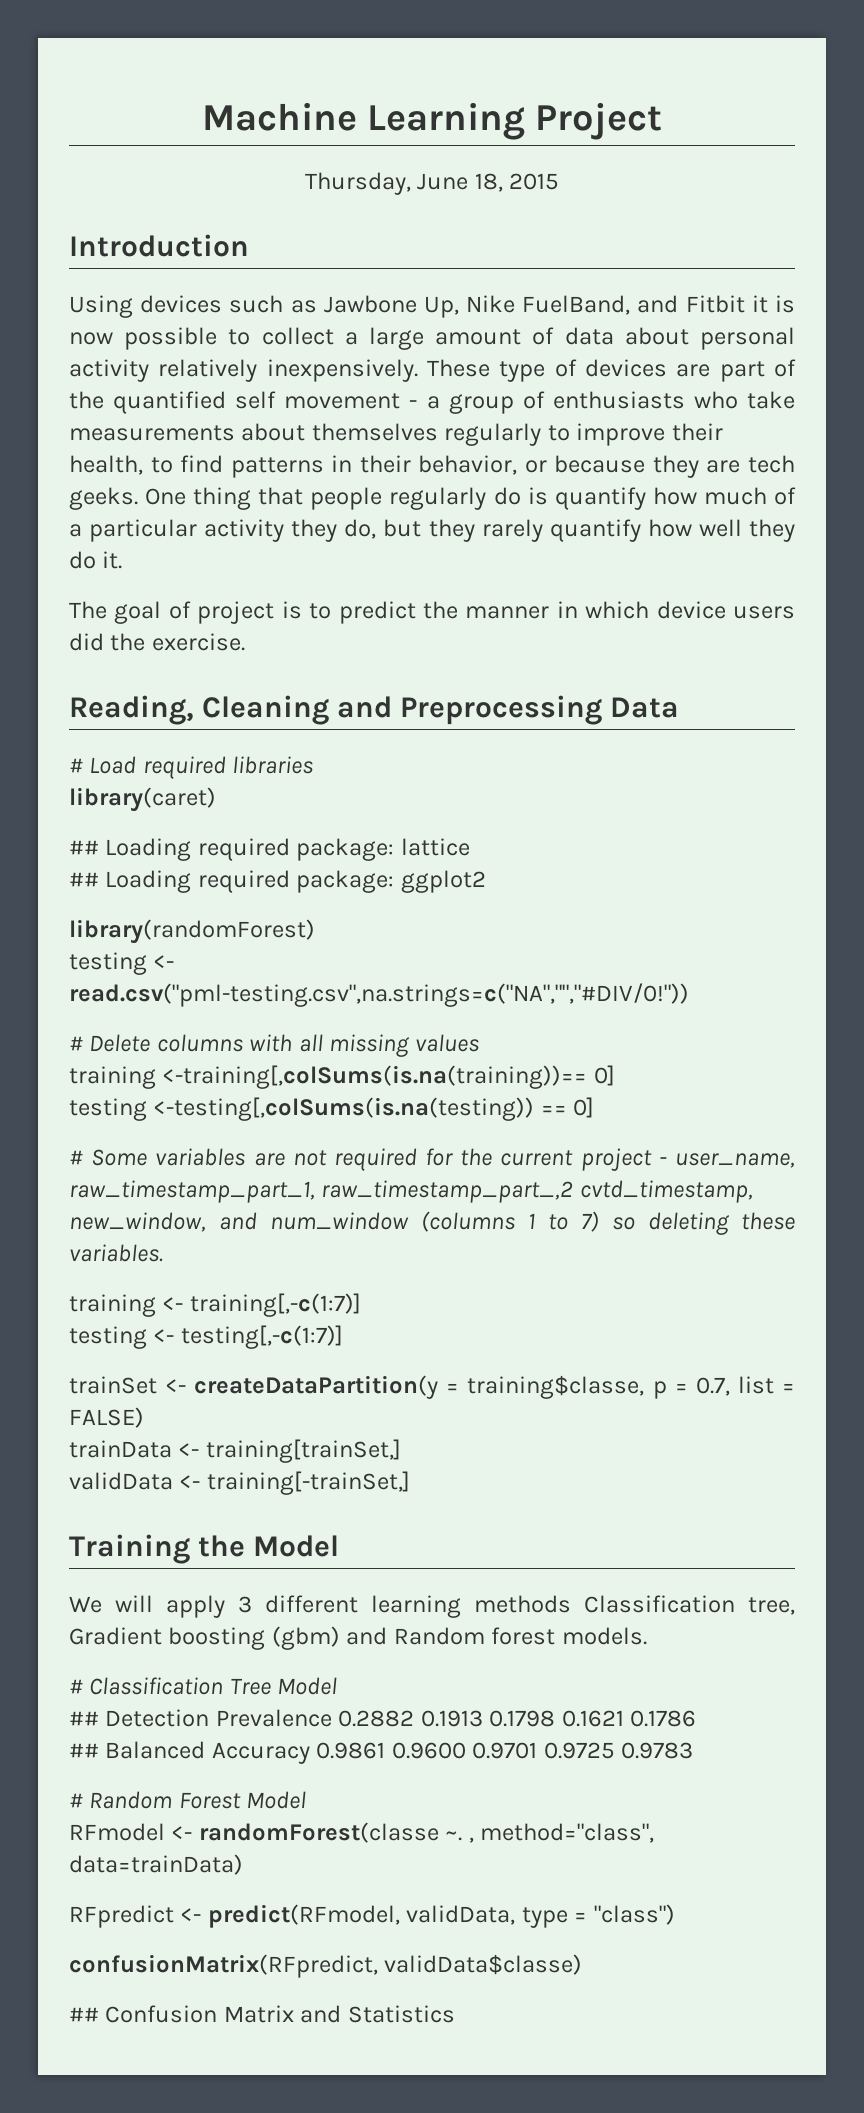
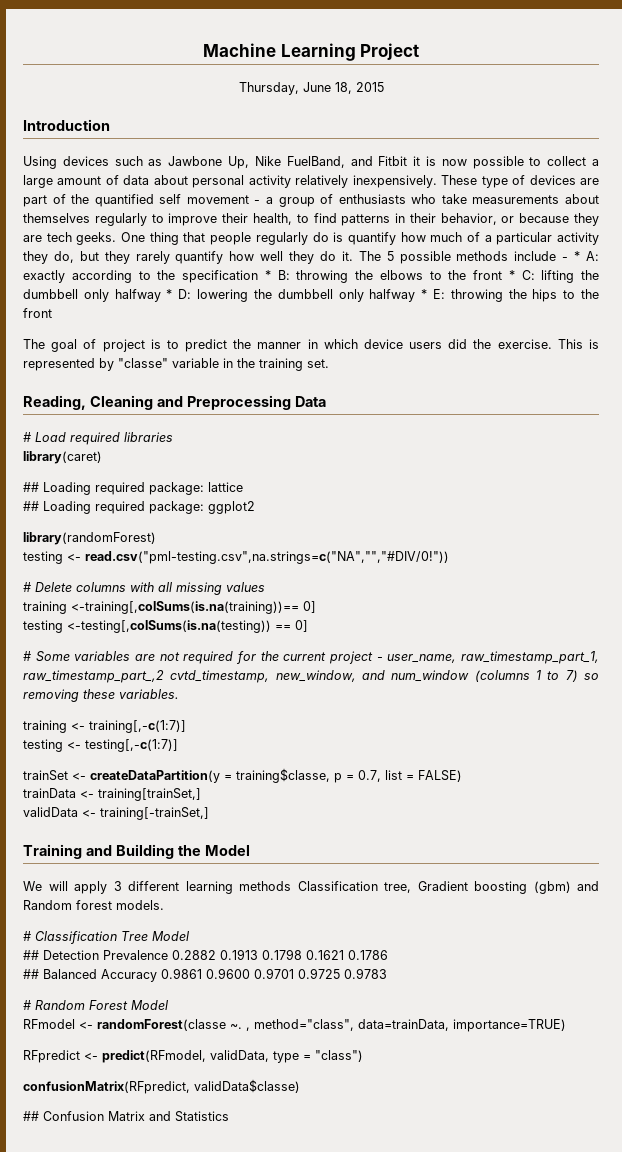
(123, 560) none -> [358,251,600,264] [23,270,599,283] [23,289,599,302] [23,308,52,318] The 5 possible methods include - * A: exactly according to the specification * B: throwing the elbows to the front * C: lifting the dumbbell only halfway * D: lowering the dumbbell only halfway * E: throwing the hips to the front
(245, 642) none -> [557,339,599,349] [23,358,329,371] This is represented by "classe" variable in the training set.
[648,1212,729,1235] deleting -> [23,689,79,702] removing
(190, 1549) none -> [85,844,174,859] and Building
[69,1854,243,1875] data=trainData) -> [358,1019,566,1032] data=trainData, importance=TRUE)

